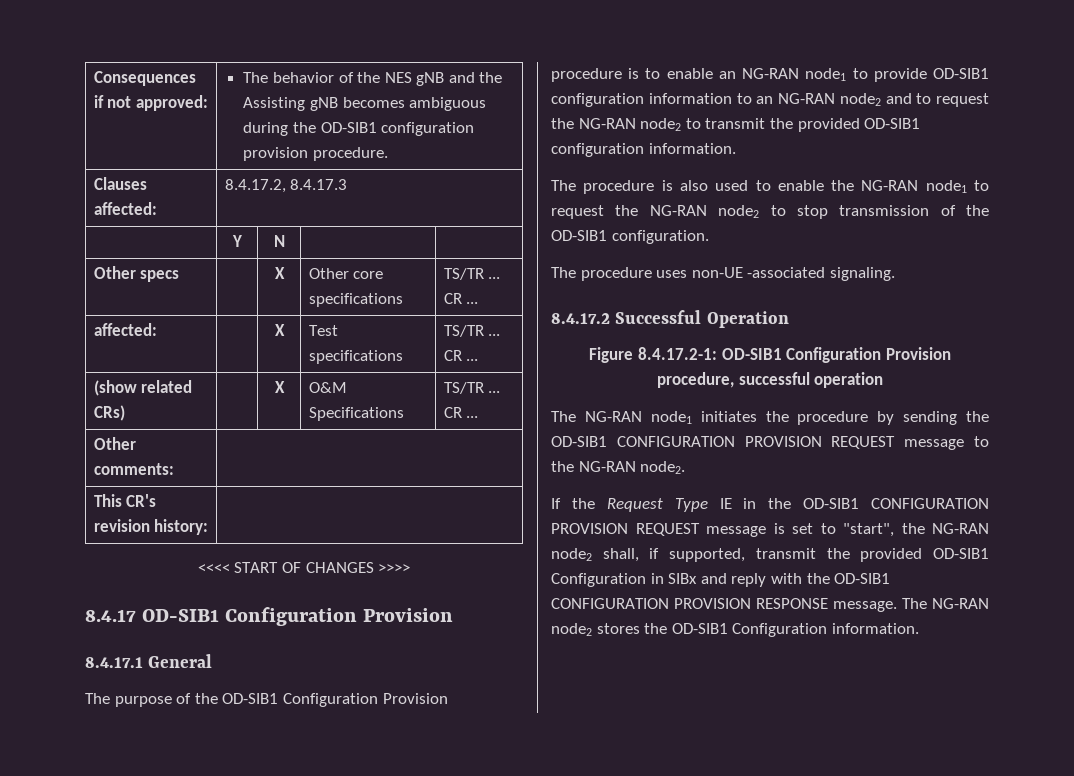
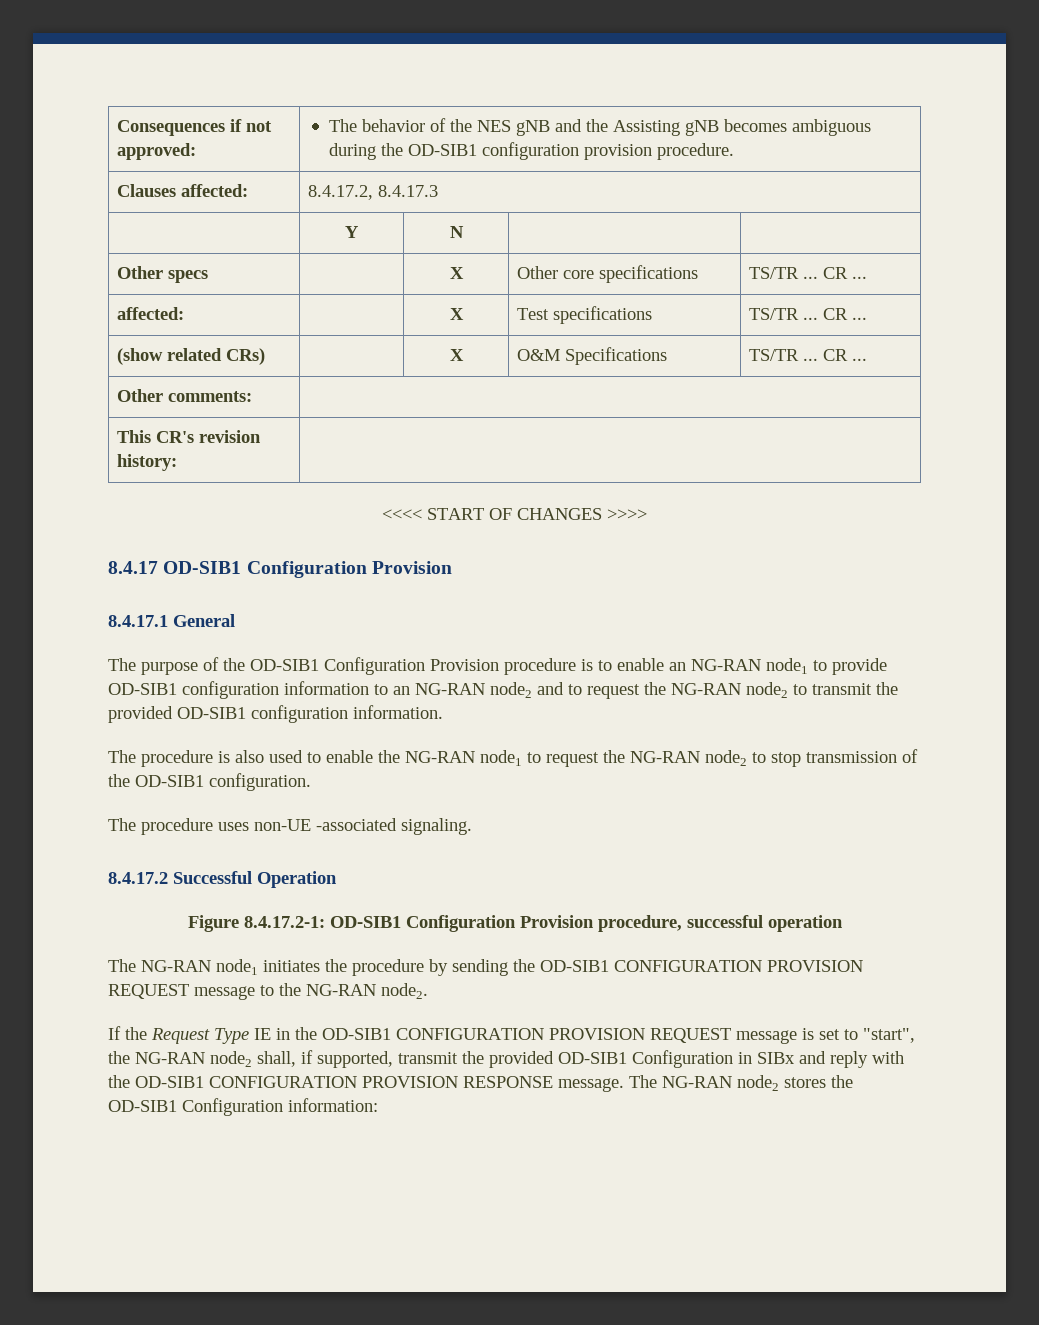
[831,623,919,634] information. -> [288,1098,378,1112] information:

